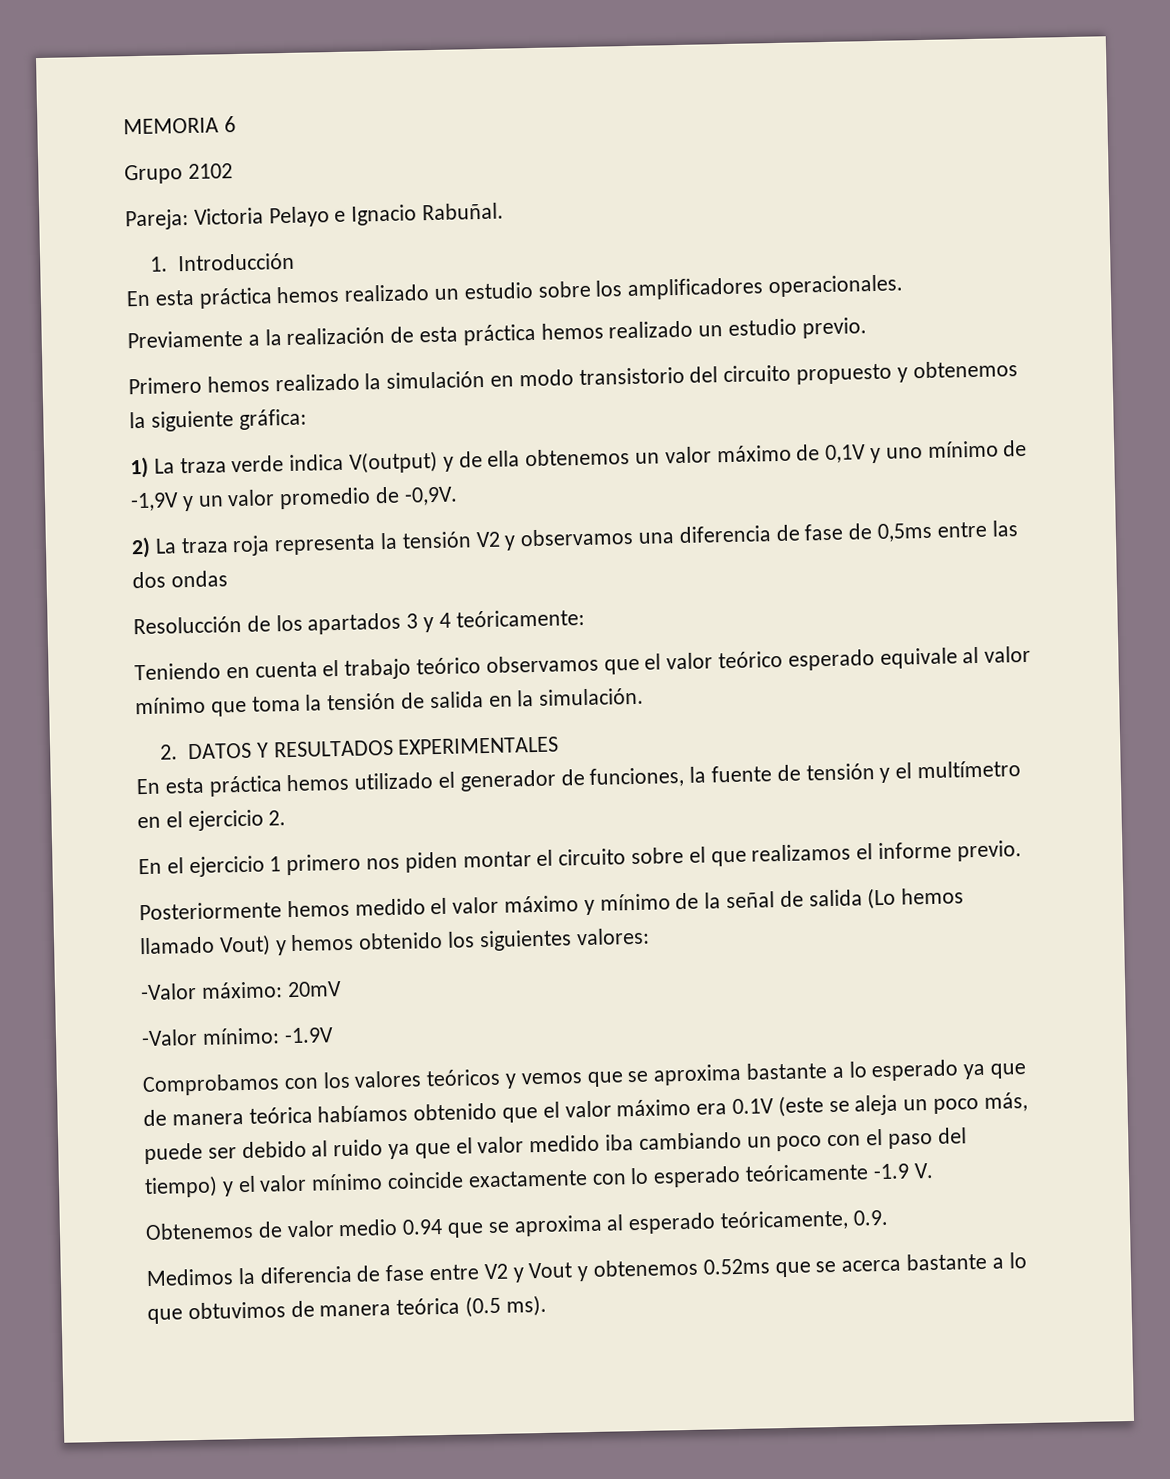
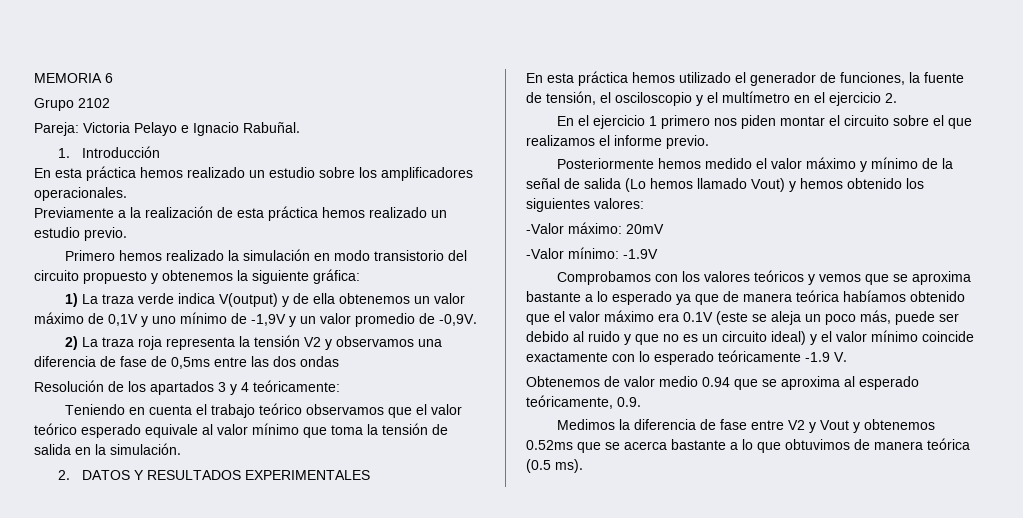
[133,615,242,635] Resolucción -> [34,380,104,392] Resolución
[805,763,875,781] tensión -> [546,91,692,106] tensión, el osciloscopio
[388,1127,967,1160] [144,1175,218,1199] ya que el valor medido iba cambiando un poco con el paso del tiempo) -> [624,331,806,345] y que no es un circuito ideal)

